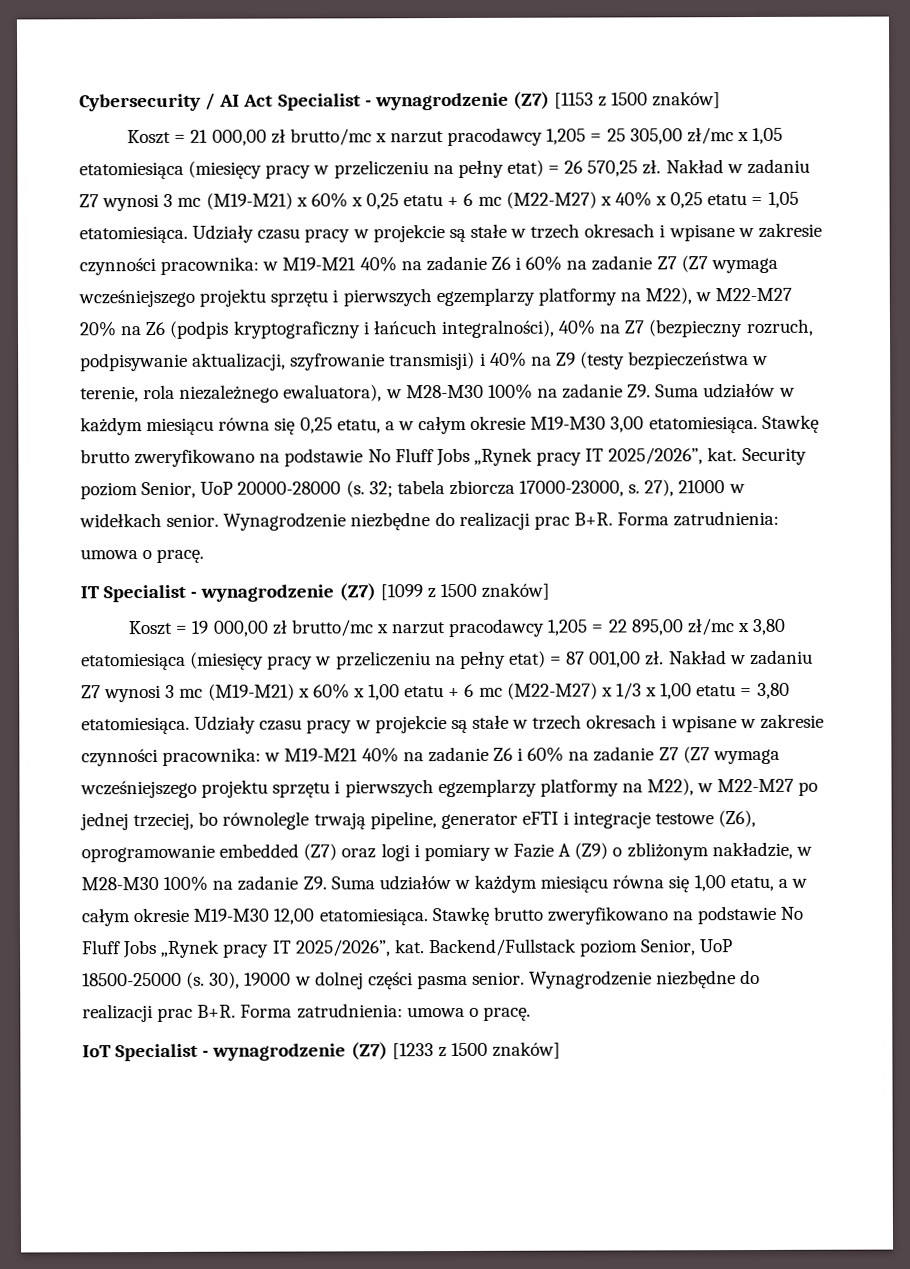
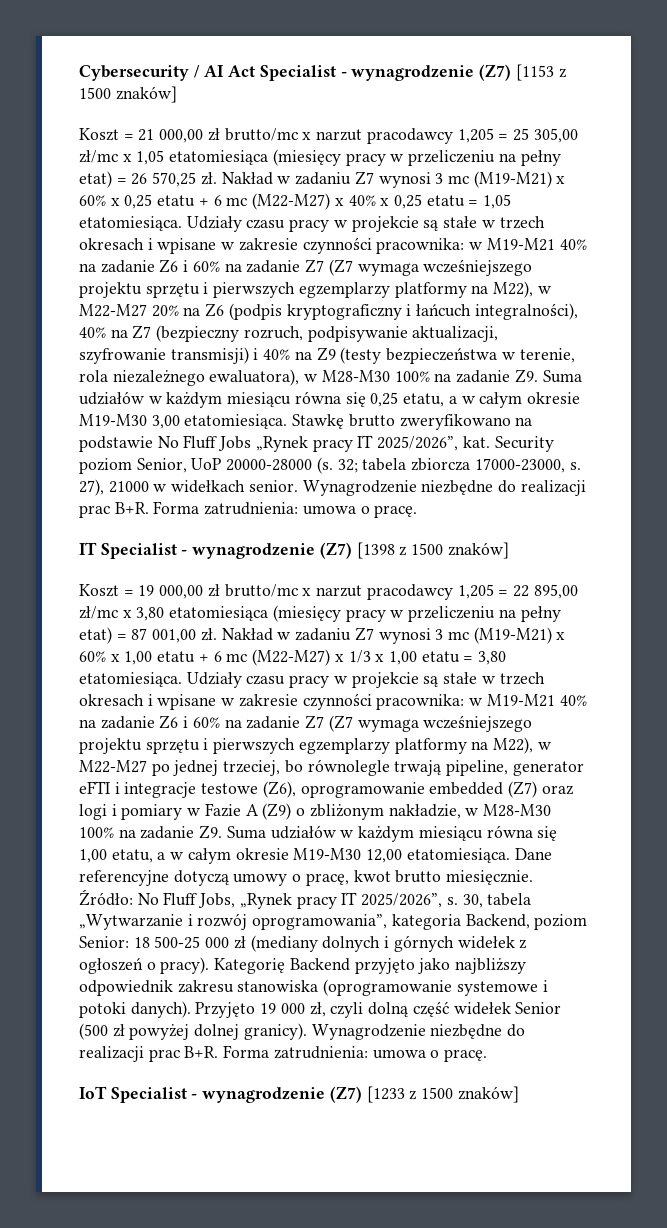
[379,584,423,601] [1099 -> [356,542,395,559] [1398
[431,905,804,926] [82,938,734,959] [82,971,526,990] Stawkę brutto zweryfikowano na podstawie No Fluff Jobs „Rynek pracy IT 2025/2026”, kat. Backend/Fullstack poziom Senior, UoP 18500-25000 (s. 30), 19000 w dolnej części pasma senior. -> [514,848,552,860] [79,870,534,886] [79,889,532,909] [79,913,588,930] [79,935,528,952] [79,957,527,974] [79,979,548,996] [79,1001,562,1018] [79,1023,307,1040] Dane referencyjne dotyczą umowy o pracę, kwot brutto miesięcznie. Źródło: No Fluff Jobs, „Rynek pracy IT 2025/2026”, s. 30, tabela „Wytwarzanie i rozwój oprogramowania”, kategoria Backend, poziom Senior: 18 500-25 000 zł (mediany dolnych i górnych widełek z ogłoszeń o pracy). Kategorię Backend przyjęto jako najbliższy odpowiednik zakresu stanowiska (oprogramowanie systemowe i potoki danych). Przyjęto 19 000 zł, czyli dolną część widełek Senior (500 zł powyżej dolnej granicy).

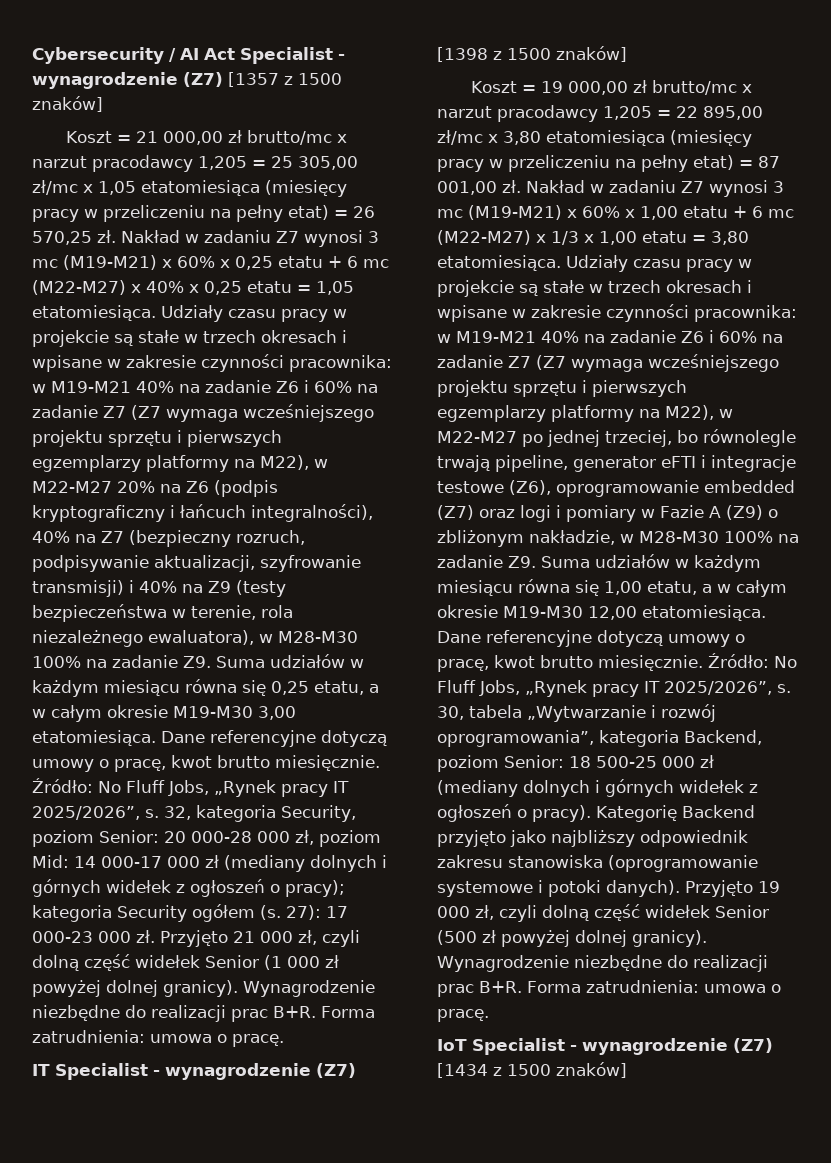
[515,64,554,81] [1153 -> [228,72,279,87] [1357
[292,414,533,430] [79,435,554,452] [79,457,581,474] [79,479,298,496] Stawkę brutto zweryfikowano na podstawie No Fluff Jobs „Rynek pracy IT 2025/2026”, kat. Security poziom Senior, UoP 20000-28000 (s. 32; tabela zbiorcza 17000-23000, s. 27), 21000 w widełkach senior. -> [161,730,387,747] [32,755,380,772] [32,778,349,797] [32,805,356,822] [32,830,381,847] [32,855,387,872] [32,879,345,897] [32,904,348,922] [32,930,360,947] [32,954,339,971] [32,980,238,997] Dane referencyjne dotyczą umowy o pracę, kwot brutto miesięcznie. Źródło: No Fluff Jobs, „Rynek pracy IT 2025/2026”, s. 32, kategoria Security, poziom Senior: 20 000-28 000 zł, poziom Mid: 14 000-17 000 zł (mediany dolnych i górnych widełek z ogłoszeń o pracy); kategoria Security ogółem (s. 27): 17 000-23 000 zł. Przyjęto 21 000 zł, czyli dolną część widełek Senior (1 000 zł powyżej dolnej granicy).
[366,1086,405,1103] [1233 -> [437,1063,488,1078] [1434

